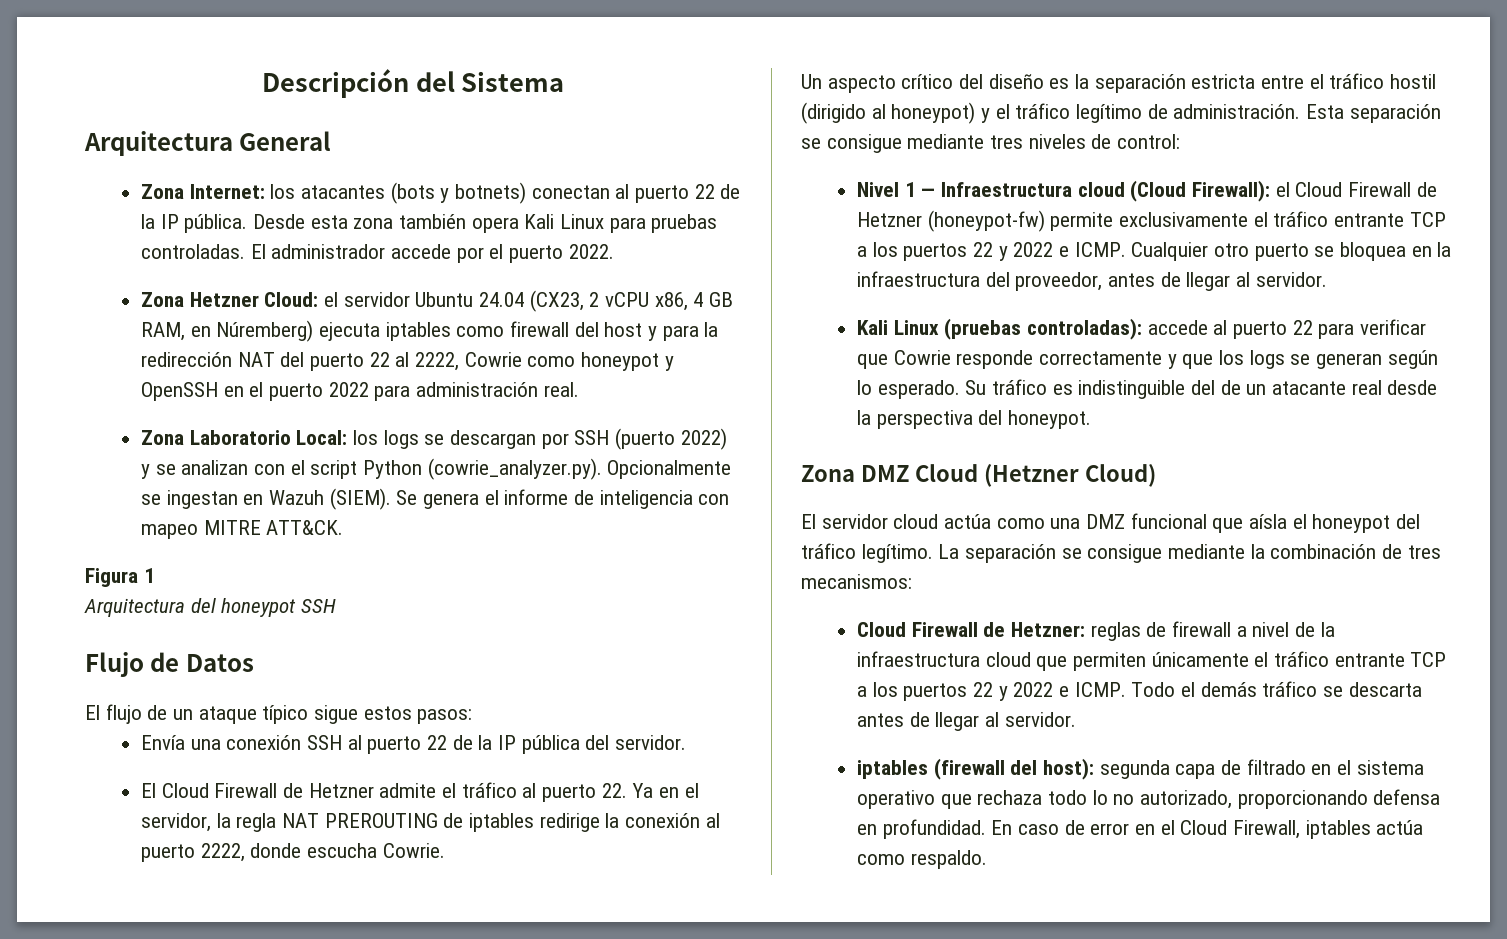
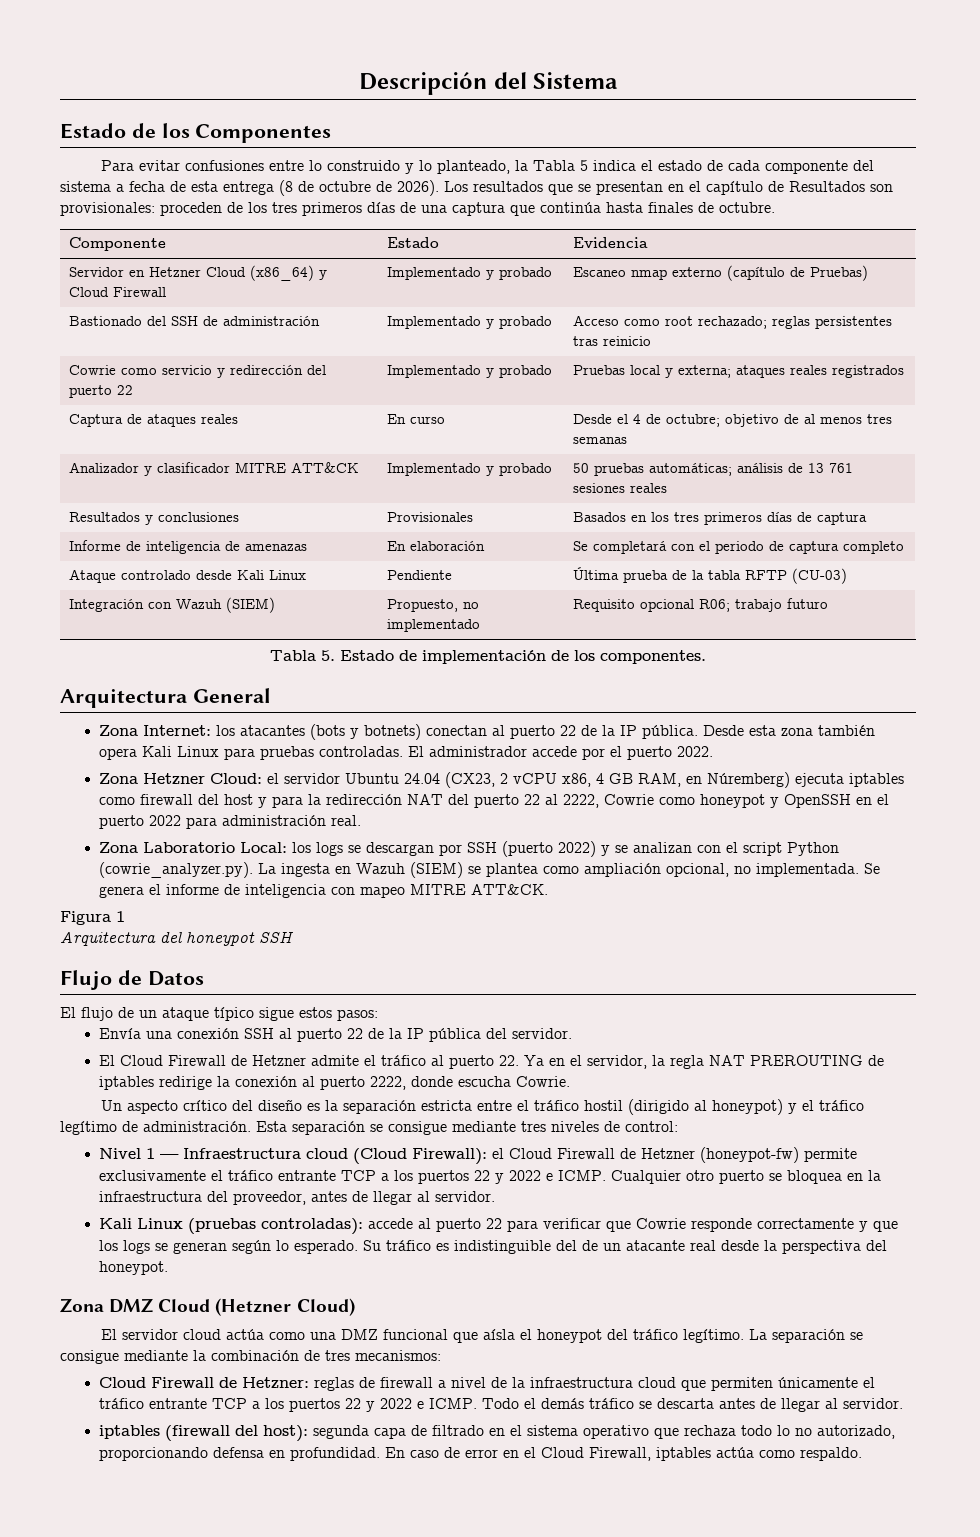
(565, 81) none -> [60,123,332,143] [101,160,875,174] [60,180,893,196] [60,202,775,216] [68,237,166,251] [386,237,439,248] [572,237,648,248] [68,265,327,281] [68,287,166,297] [386,267,552,280] [572,265,868,281] [68,316,320,326] [386,316,552,329] [572,315,892,329] [572,336,651,346] [68,365,326,378] [68,385,133,398] [386,365,552,378] [572,365,904,378] [68,414,238,427] [386,414,445,424] [572,414,892,427] [572,437,627,444] [68,462,359,476] [386,463,552,476] [572,463,853,476] [572,483,667,493] [68,512,239,525] [386,512,473,522] [572,512,867,525] [68,540,307,554] [386,541,485,551] [572,541,904,554] [68,569,306,583] [386,570,452,580] [572,567,847,584] [68,597,275,613] [386,599,479,612] [386,619,480,632] [572,598,828,612] [270,650,706,664] // Estado de los Componentes // Para evitar confusiones entre lo construido y lo planteado, la Tabla 5 indica el estado de cada componente del sistema a fecha de esta entrega (8 de octubre de 2026). Los resultados que se presentan en el capítulo de Resultados son provisionales: proceden de los tres primeros días de una captura que continúa hasta finales de octubre. // Componente | Estado | Evidencia // Servidor en Hetzner Cloud (x86_64) y Cloud Firewall | Implementado y probado | Escaneo nmap externo (capítulo de Pruebas) // Bastionado del SSH de administración | Implementado y probado | Acceso como root rechazado; reglas persistentes tras reinicio // Cowrie como servicio y redirección del puerto 22 | Implementado y probado | Pruebas local y externa; ataques reales registrados // Captura de ataques reales | En curso | Desde el 4 de octubre; objetivo de al menos tres semanas // Analizador y clasificador MITRE ATT&CK | Implementado y probado | 50 pruebas automáticas; análisis de 13 761 sesiones reales // Resultados y conclusiones | Provisionales | Basados en los tres primeros días de captura // Informe de inteligencia de amenazas | En elaboración | Se completará con el periodo de captura completo // Ataque controlado desde Kali Linux | Pendiente | Última prueba de la tabla RFTP (CU-03) // Integración con Wazuh (SIEM) | Propuesto, no implementado | Requisito opcional R06; trabajo futuro // Tabla 5. Estado de implementación de los componentes.
[607,460,732,479] [141,488,391,510] Opcionalmente se ingestan en Wazuh (SIEM). -> [258,862,860,878] La ingesta en Wazuh (SIEM) se plantea como ampliación opcional, no implementada.

